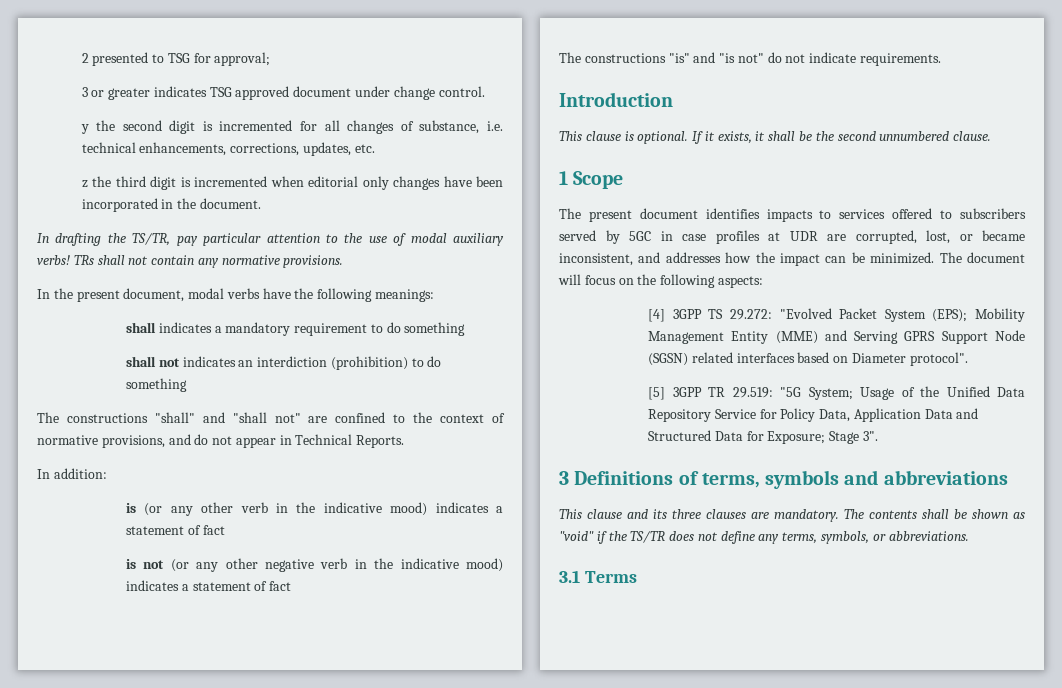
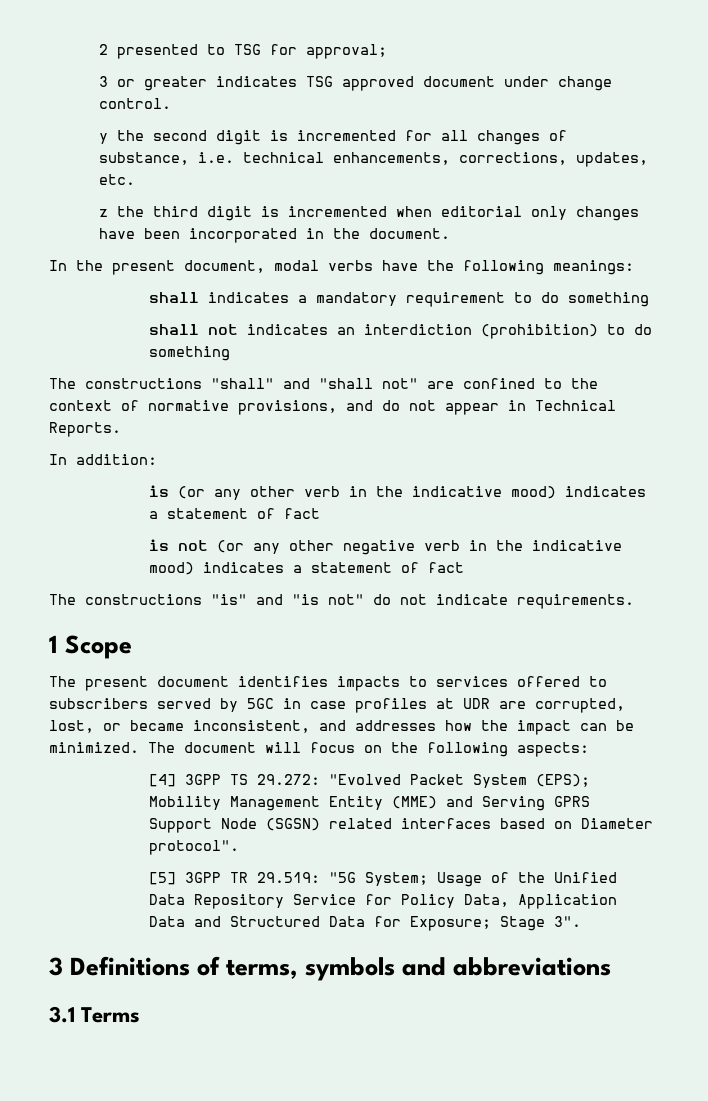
[37,233,505,246] [37,255,344,268] // In drafting the TS/TR, pay particular attention to the use of modal auxiliary verbs! TRs shall not contain any normative provisions. -> (450, 233) none
[559,92,673,107] [559,131,992,144] // Introduction // This clause is optional. If it exists, it shall be the second unnumbered clause. -> (634, 601) none
[559,509,1025,522] [559,531,969,544] // This clause and its three clauses are mandatory. The contents shall be shown as "void" if the TS/TR does not define any terms, symbols, or abbreviations. -> (612, 966) none

